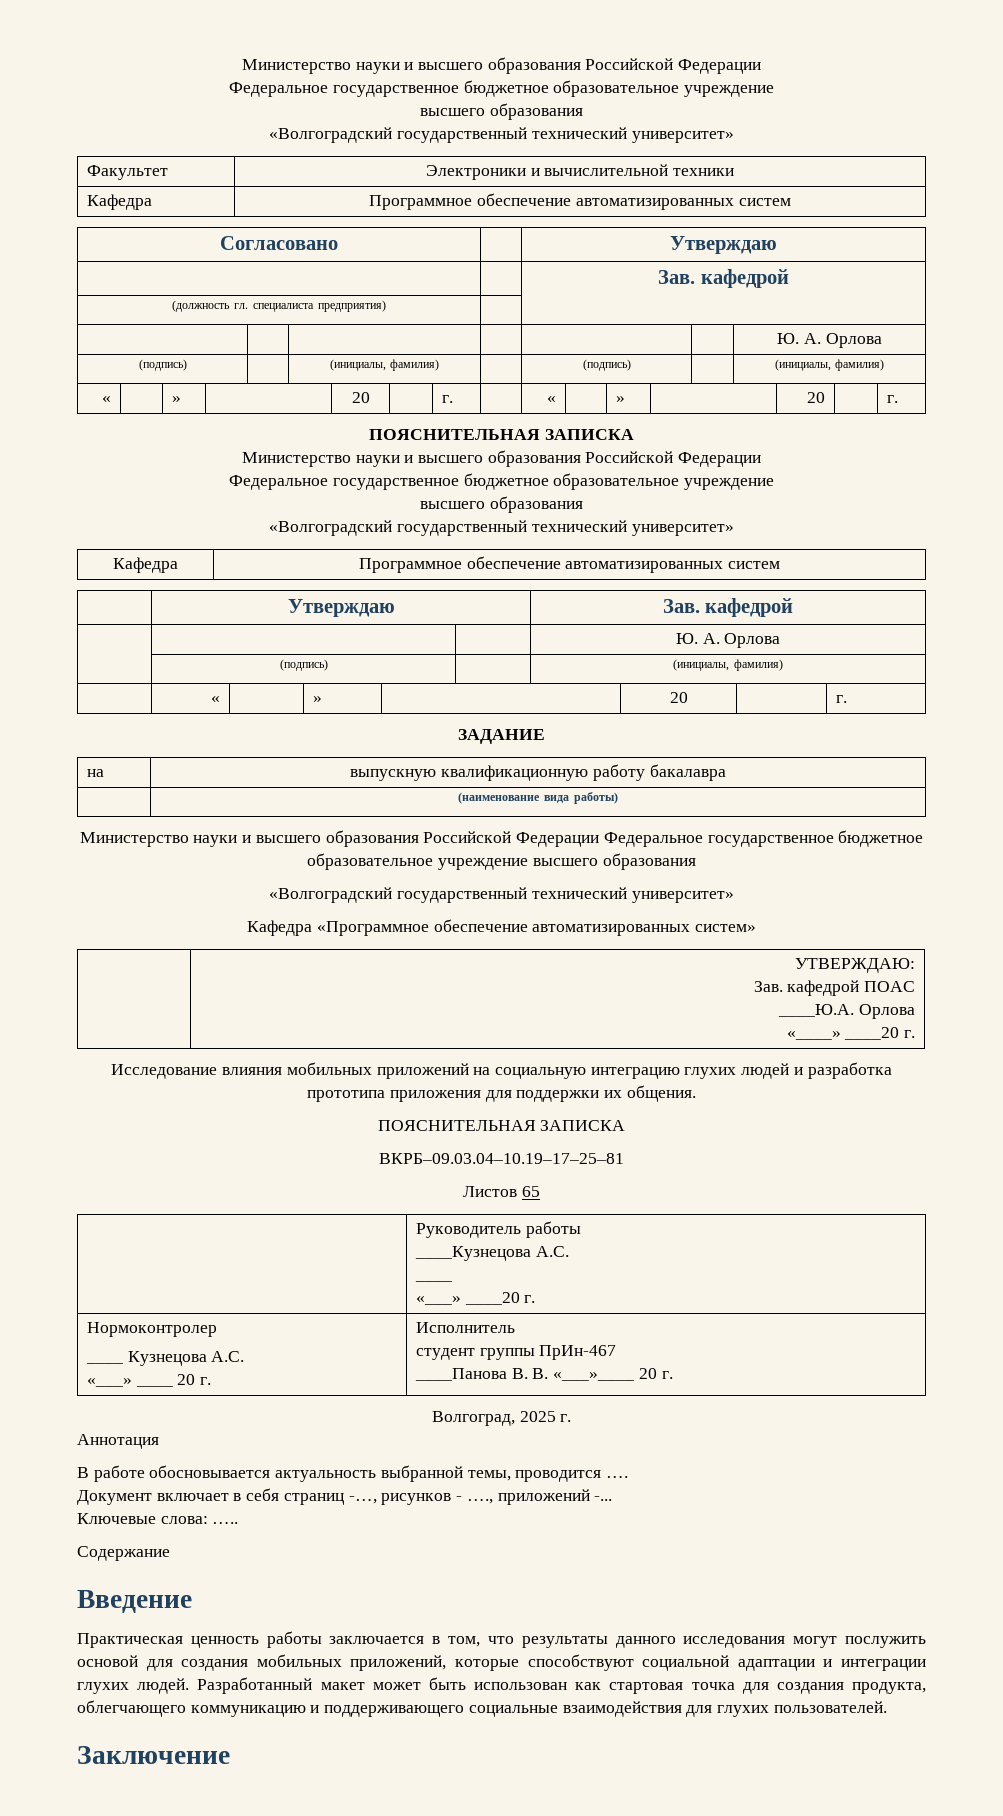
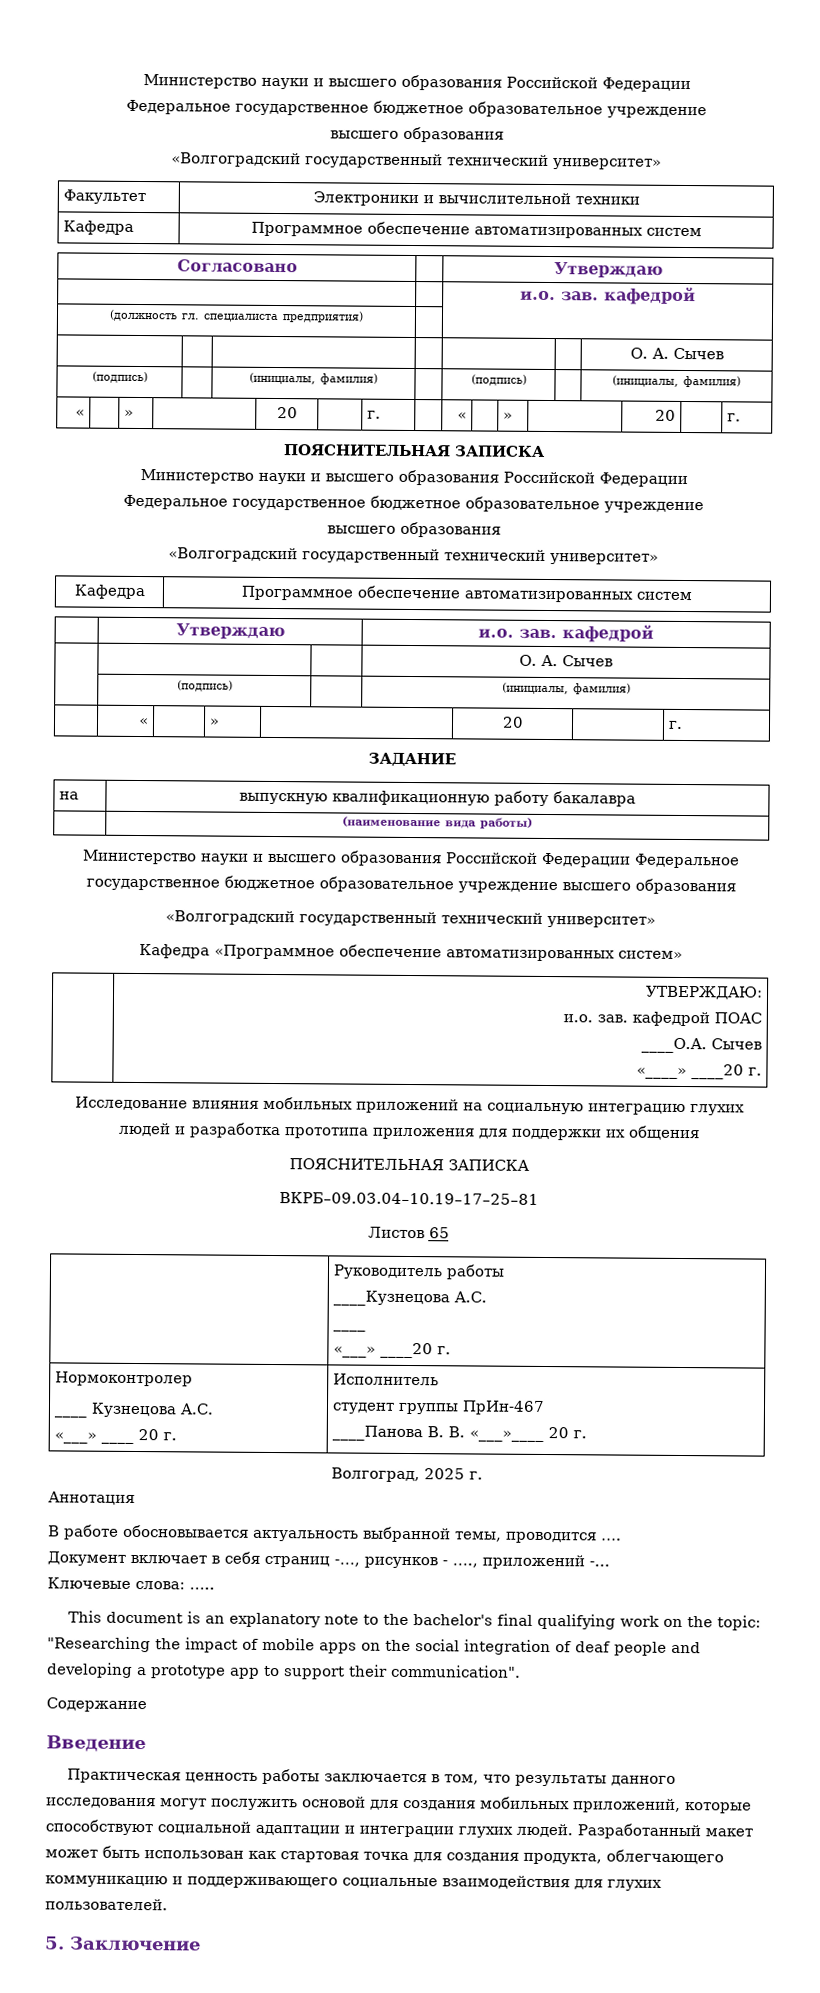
[658,270,696,284] Зав. -> [520,290,599,302] и.о. зав.
[777,333,882,348] Ю. А. Орлова -> [629,347,724,360] О. А. Сычев
[662,599,700,613] Зав. -> [478,628,557,640] и.о. зав.
[675,633,781,648] Ю. А. Орлова -> [519,654,613,667] О. А. Сычев
[753,981,783,992] Зав. -> [562,1014,628,1023] и.о. зав.
[778,1004,916,1019] ____Ю.А. Орлова -> [640,1037,762,1054] ____О.А. Сычев
[626,1085,696,1102] общения. -> [628,1125,700,1141] общения
(239, 1523) none -> [68,1610,762,1631] [47,1636,701,1656] [46,1662,521,1680] // This document is an explanatory note to the bachelor's final qualifying work on the topic: "Researching the impact of mobile apps on the social integration of deaf people and developing a prototype app to support their communication".
(887, 1707) none -> [45,1936,65,1950] 5.

